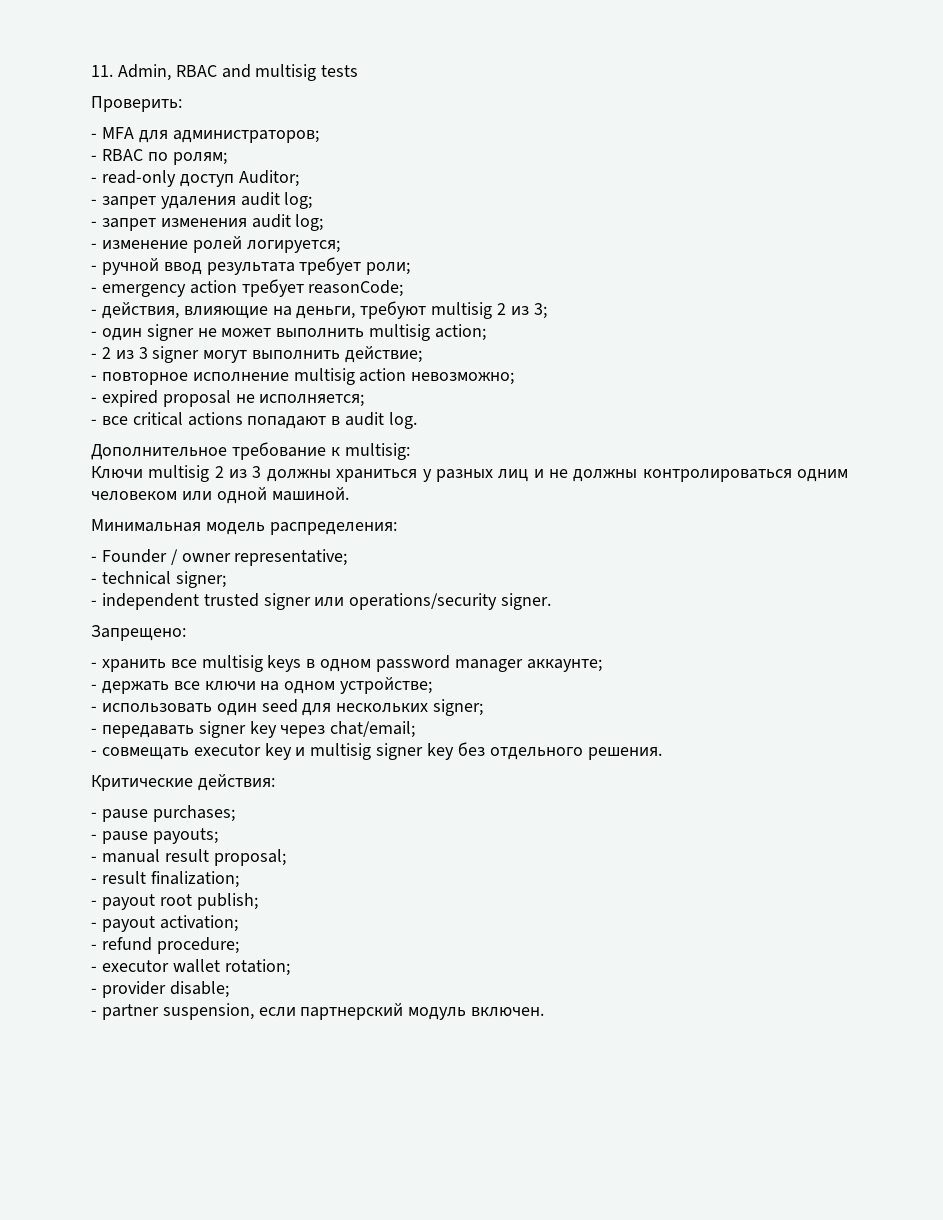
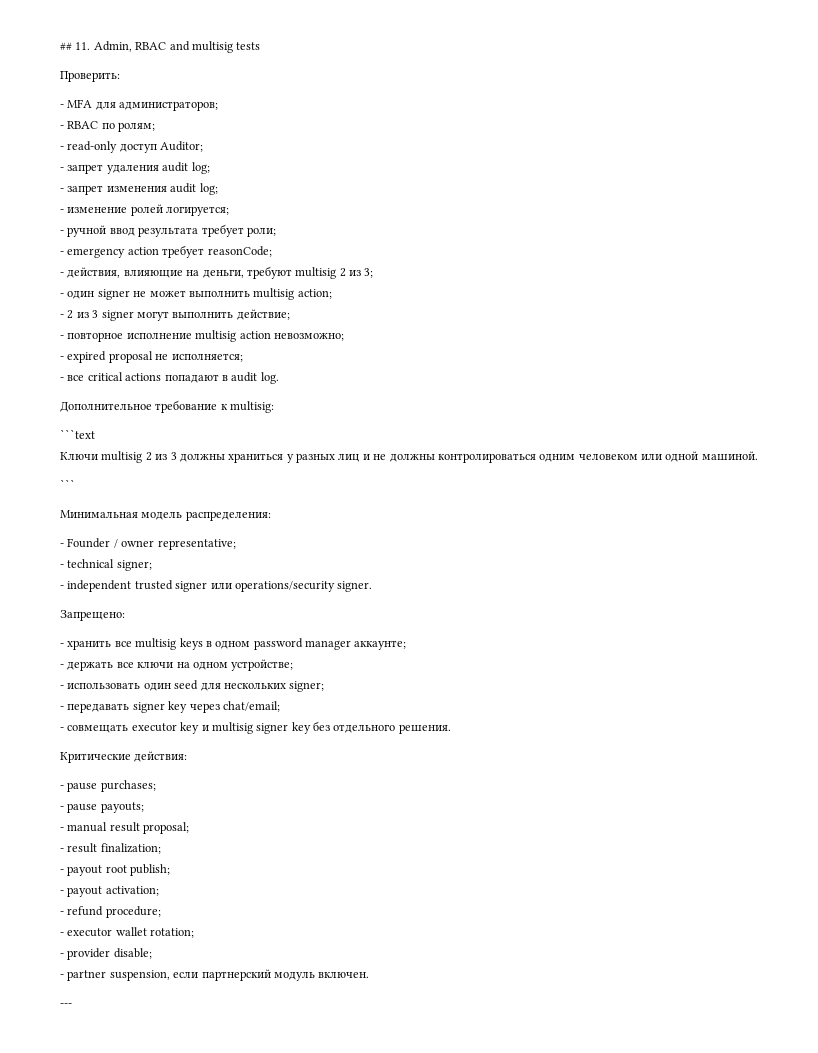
(91, 71) none -> [60,42,72,50] ##
(410, 451) none -> [60,429,95,439] // ```text
(349, 494) none -> [60,479,75,489] // ```
(545, 1012) none -> [60,1003,72,1007] // ---

